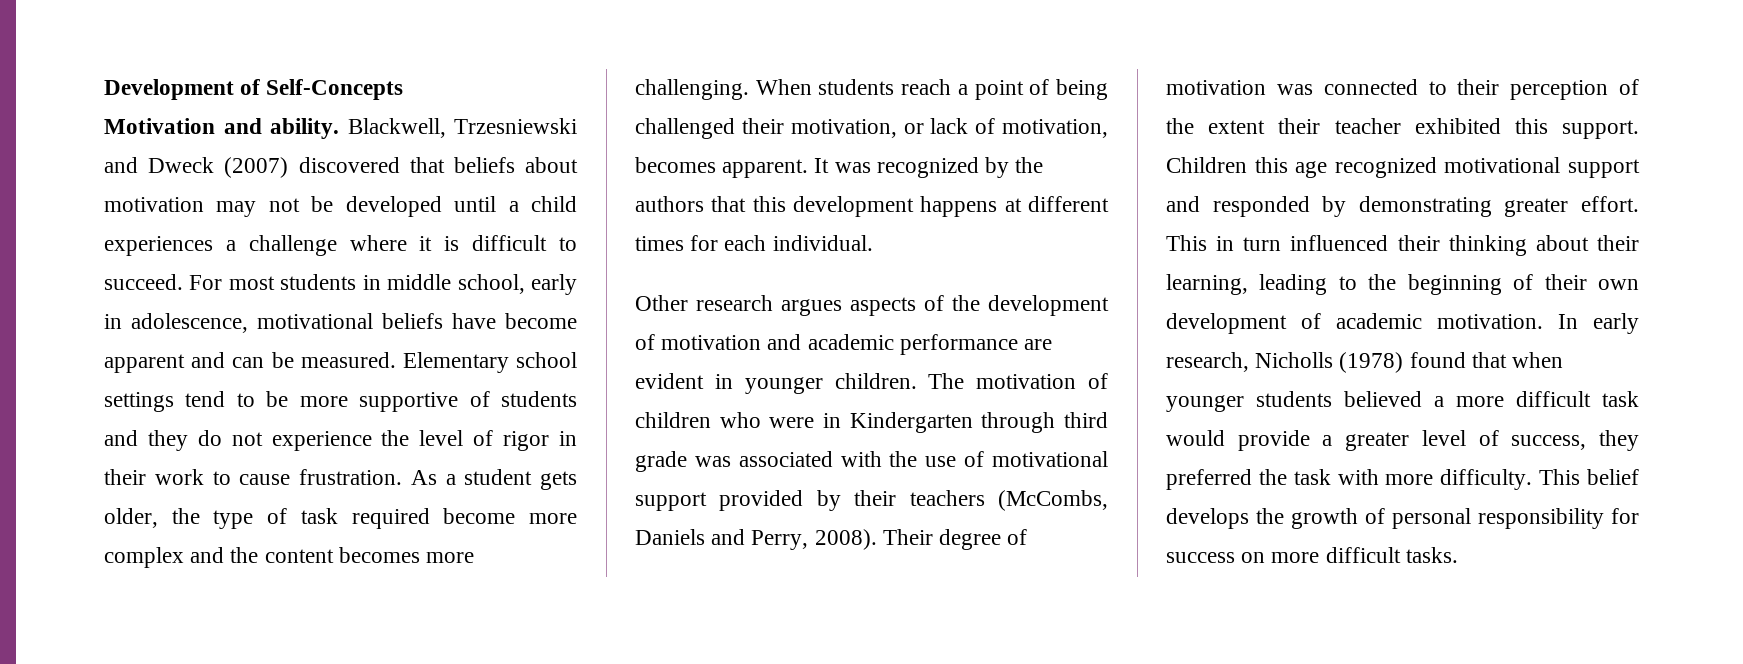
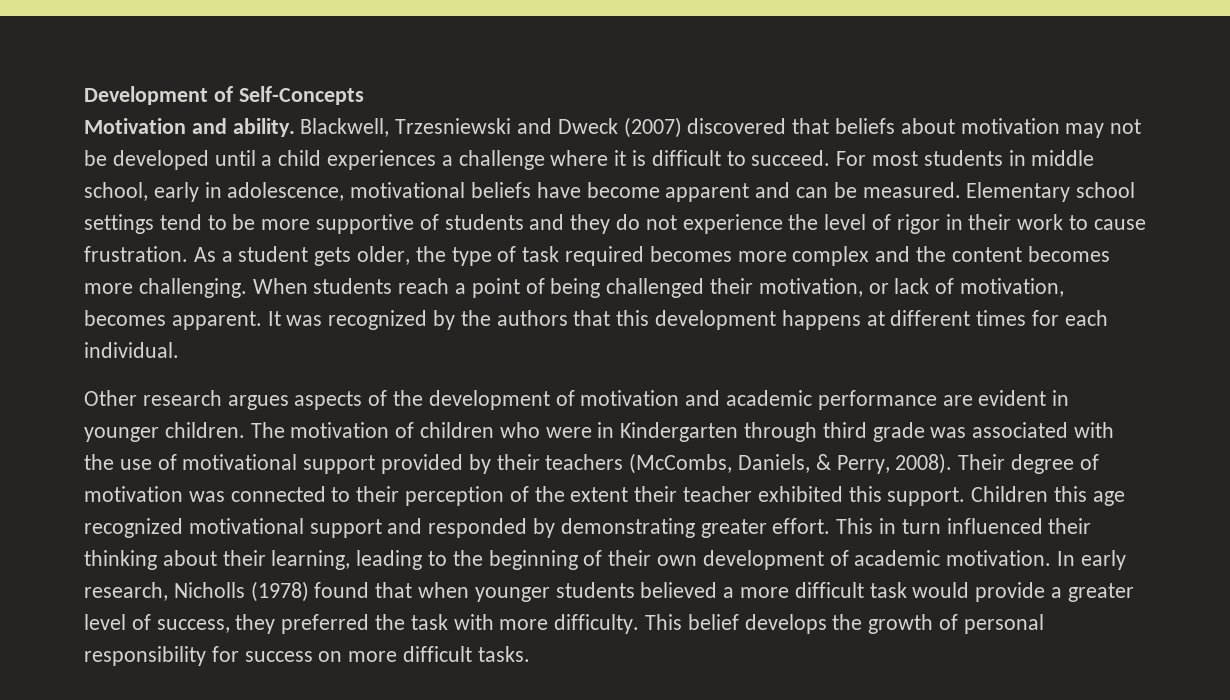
[443,508,516,524] become -> [649,246,732,262] becomes
[635,529,746,545] Daniels and -> [738,454,831,473] Daniels, &

